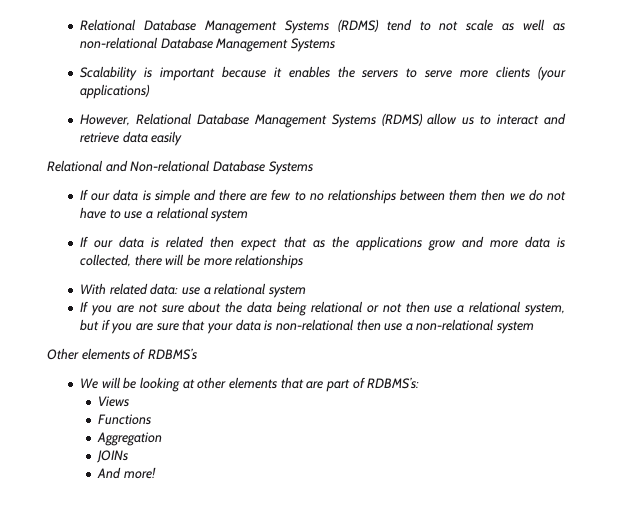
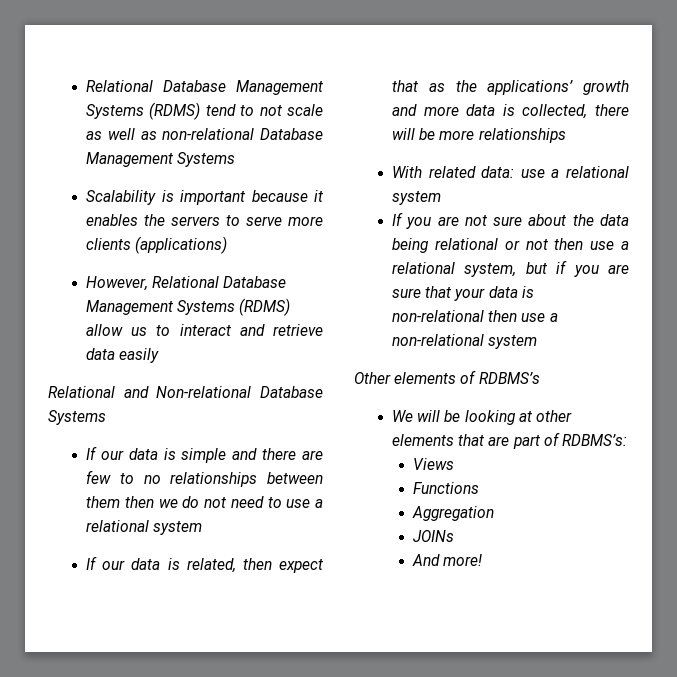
[537,66,566,81] [80,84,151,99] (your applications) -> [135,236,228,254] (applications)
[80,207,107,219] have -> [230,496,264,508] need
[166,236,205,248] related -> [186,558,236,573] related,
[355,236,456,251] applications grow -> [487,80,629,95] applications’ growth

